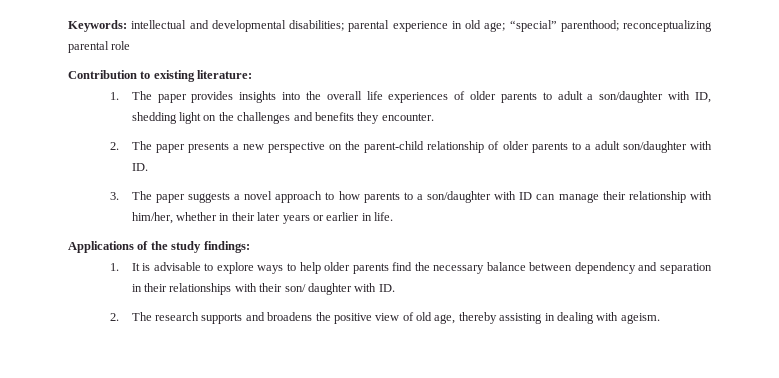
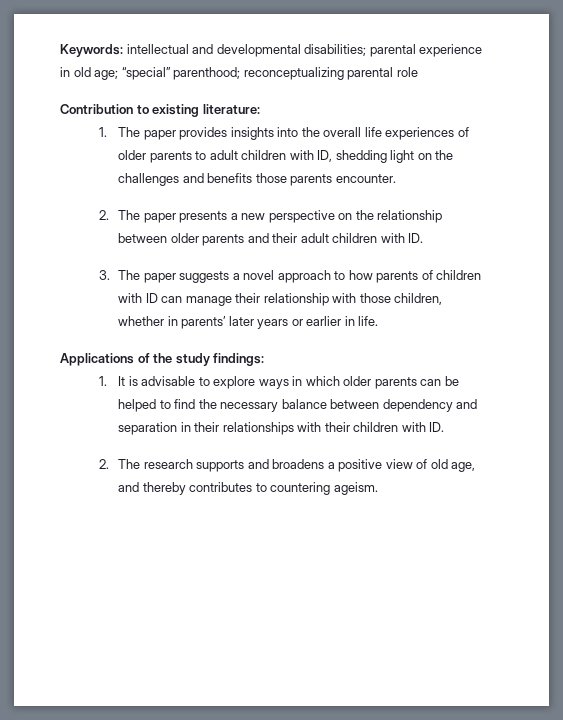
[587,91,664,103] a son/daughter -> [241,150,287,160] children
[357,112,380,124] they -> [255,173,333,186] those parents
[364,141,687,153] parent-child relationship of older parents to a adult son/daughter -> [377,210,443,223] [118,233,378,246] relationship between older parents and their adult children
[403,191,492,203] to a son/daughter -> [421,270,482,280] of children
[131,212,173,224] him/her, -> [359,293,443,305] those children,
[231,212,255,221] their -> [181,316,227,329] parents’
[286,262,389,274] to help older parents -> [292,376,459,389] [118,399,171,412] in which older parents can be helped to
[284,283,352,295] son/ daughter -> [353,422,399,432] children
[315,312,331,321] the -> [327,462,335,469] a
[458,312,619,324] thereby assisting in dealing with -> [118,482,331,495] and thereby contributes to countering

